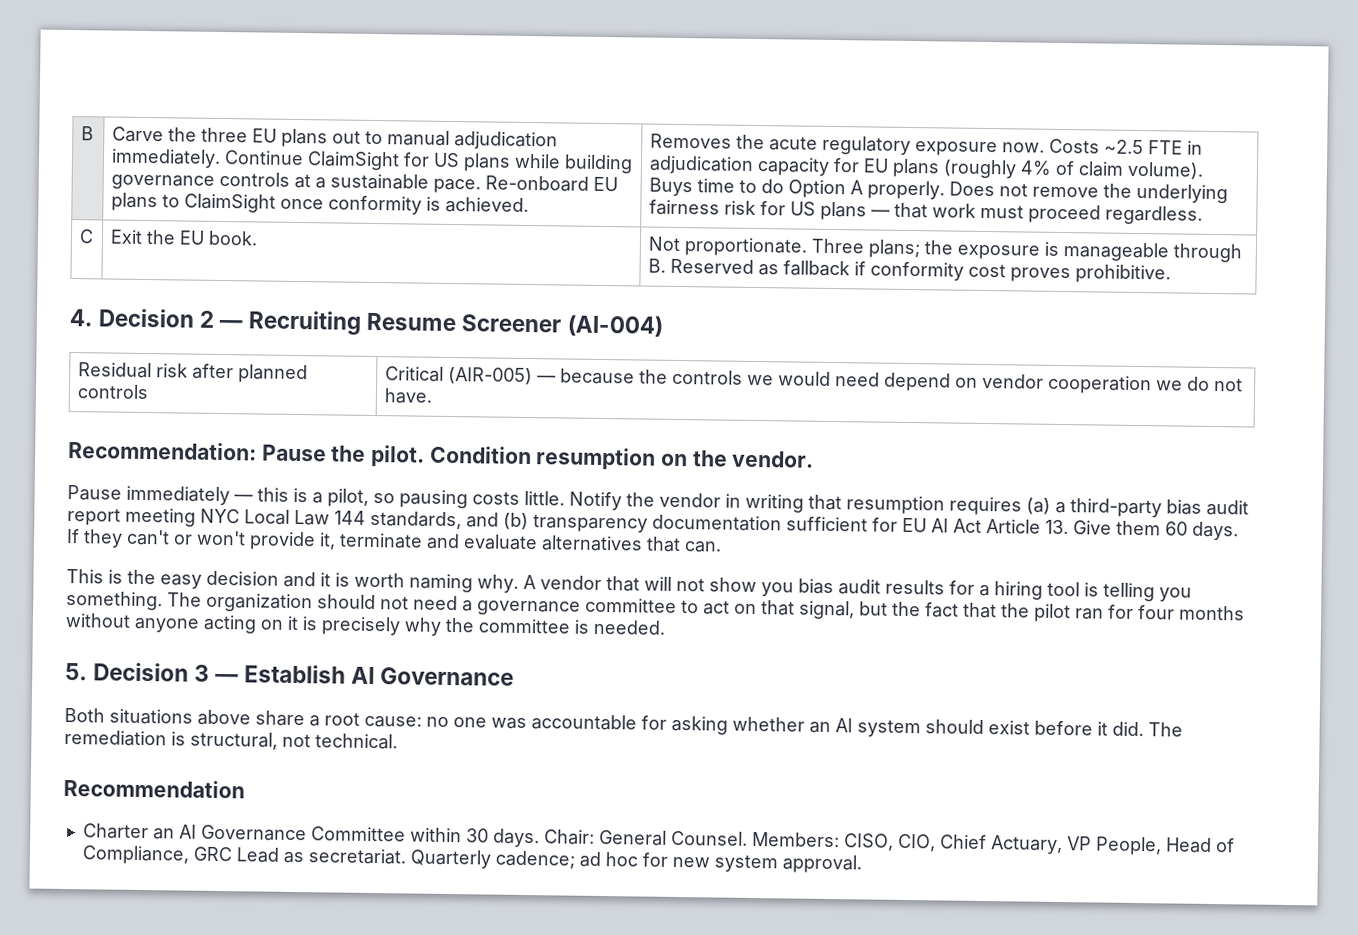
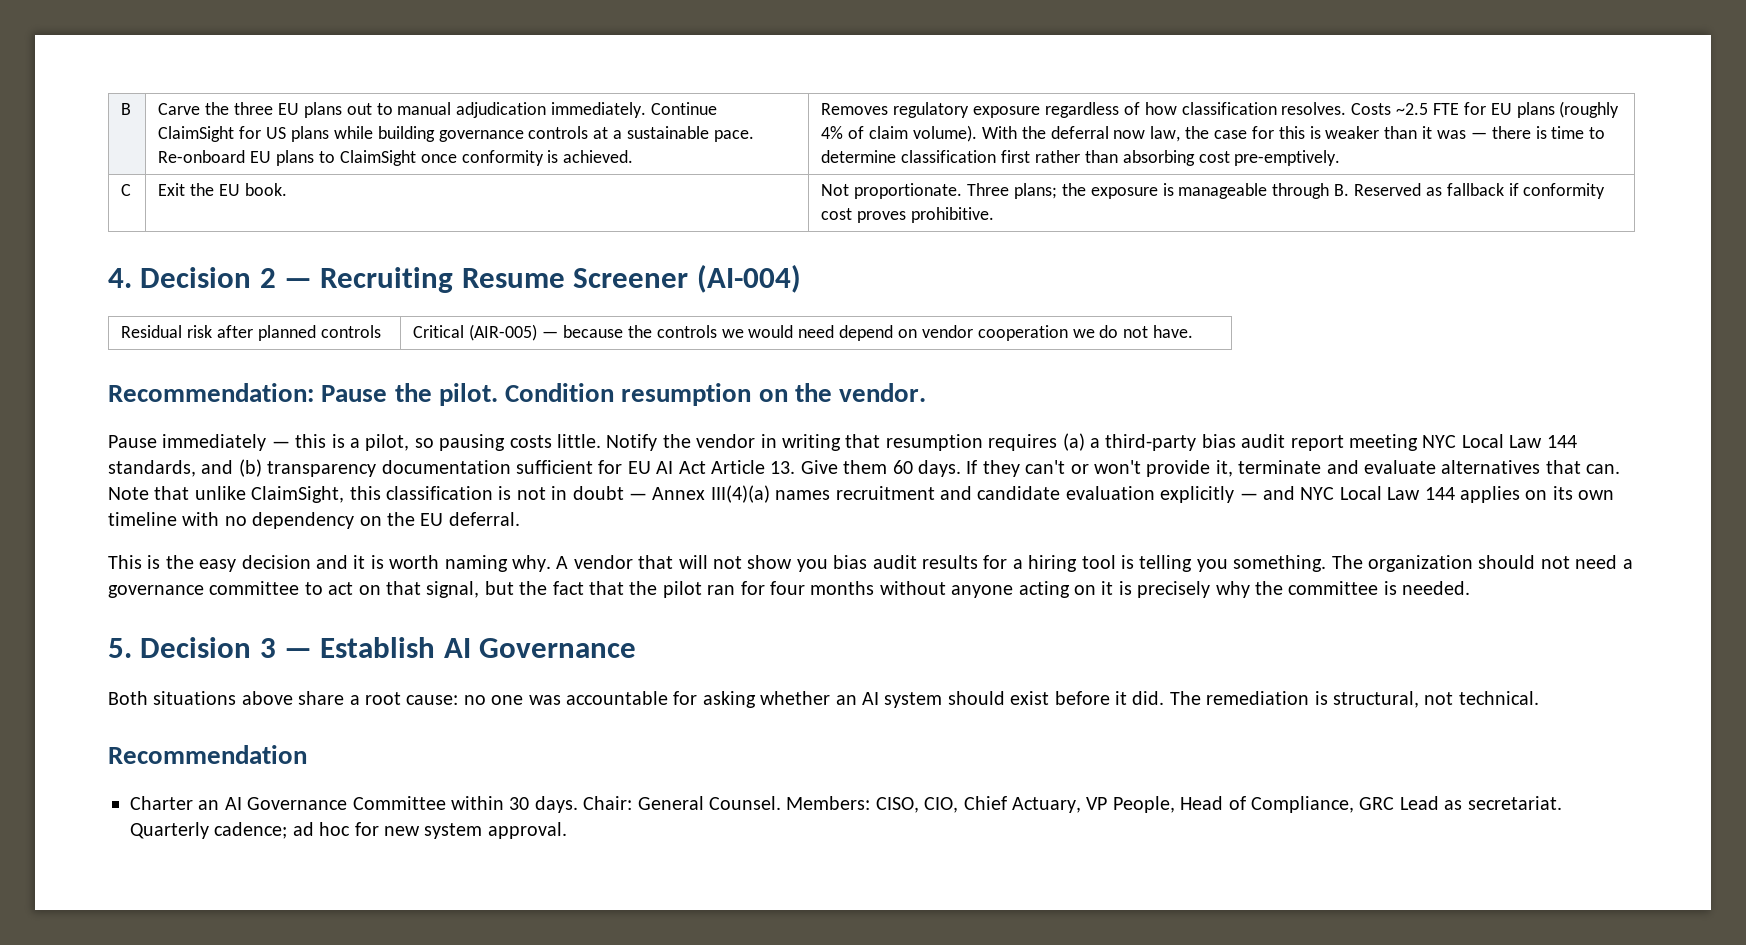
[735,134,1203,157] [648,155,830,176] the acute regulatory exposure now. Costs ~2.5 FTE in adjudication capacity -> [893,102,1459,118] regulatory exposure regardless of how classification resolves. Costs ~2.5 FTE
[648,177,1228,204] [648,199,1203,225] Buys time to do Option A properly. Does not remove the underlying fairness risk for US plans — that work must proceed regardless. -> [981,126,1606,142] [821,150,1341,166] With the deferral now law, the case for this is weaker than it was — there is time to determine classification first rather than absorbing cost pre-emptively.
(722, 547) none -> [108,485,1615,503] [108,512,520,529] Note that unlike ClaimSight, this classification is not in doubt — Annex III(4)(a) names recruitment and candidate evaluation explicitly — and NYC Local Law 144 applies on its own timeline with no dependency on the EU deferral.

